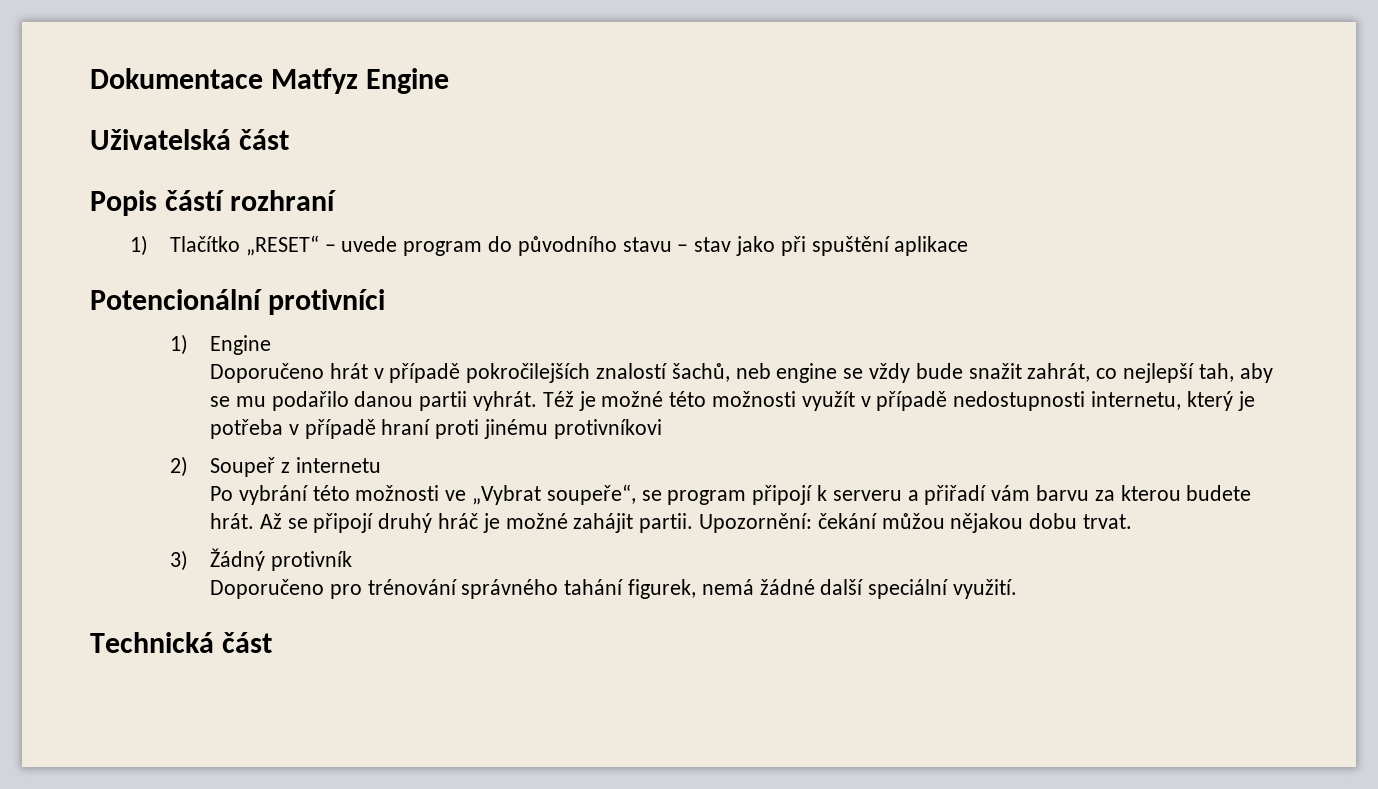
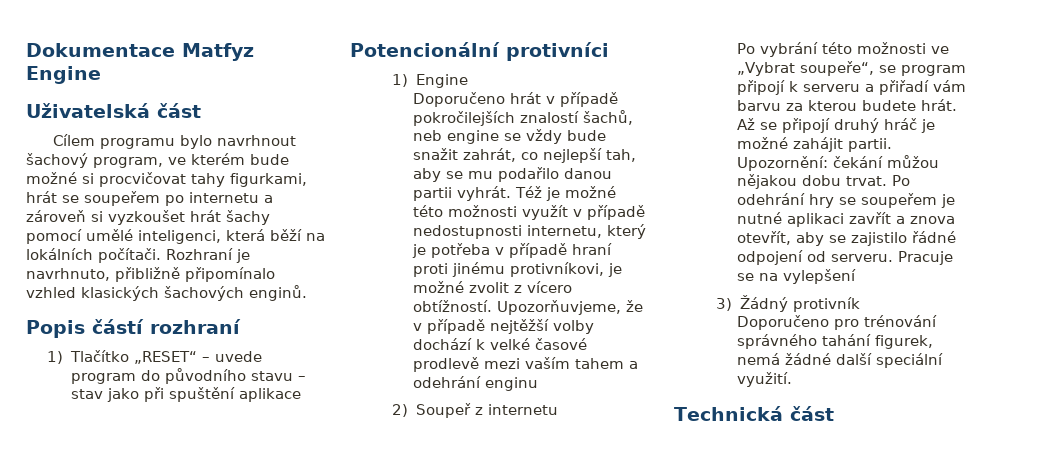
(290, 139) none -> [52,134,296,149] [26,153,289,168] [26,172,307,187] [26,191,273,206] [26,210,270,225] [26,229,325,244] [26,248,250,263] [26,267,275,282] [26,285,307,301] // Cílem programu bylo navrhnout šachový program, ve kterém bude možné si procvičovat tahy figurkami, hrát se soupeřem po internetu a zároveň si vyzkoušet hrát šachy pomocí umělé inteligenci, která běží na lokálních počítači. Rozhraní je navrhnuto, přibližně připomínalo vzhled klasických šachových enginů.
[553,419,662,439] protivníkovi -> [510,262,623,277] [413,281,573,293] [413,300,644,315] [413,319,595,334] [413,338,588,350] [413,357,639,372] [413,376,539,391] protivníkovi, je možné zvolit z vícero obtížností. Upozorňuvjeme, že v případě nejtěžší volby dochází k velké časové prodlevě mezi vaším tahem a odehrání enginu
(1132, 521) none -> [892,175,911,186] [737,193,956,208] [737,212,956,227] [737,231,957,246] [737,250,954,265] [737,269,857,284] Po odehrání hry se soupeřem je nutné aplikaci zavřít a znova otevřít, aby se zajistilo řádné odpojení od serveru. Pracuje se na vylepšení

